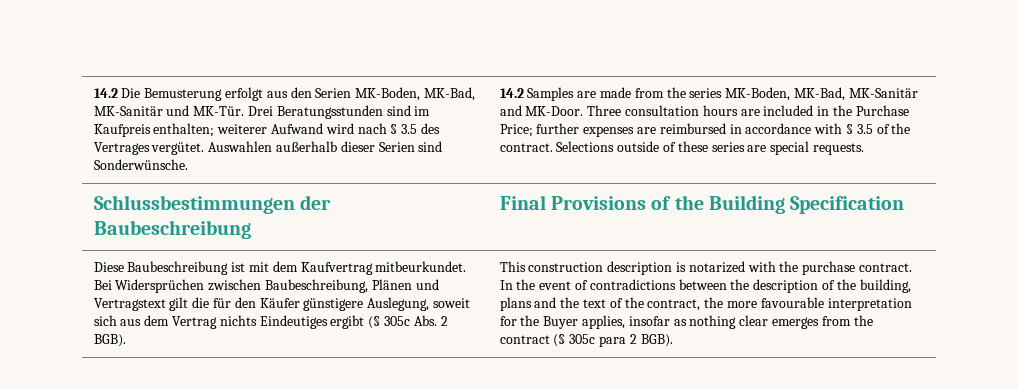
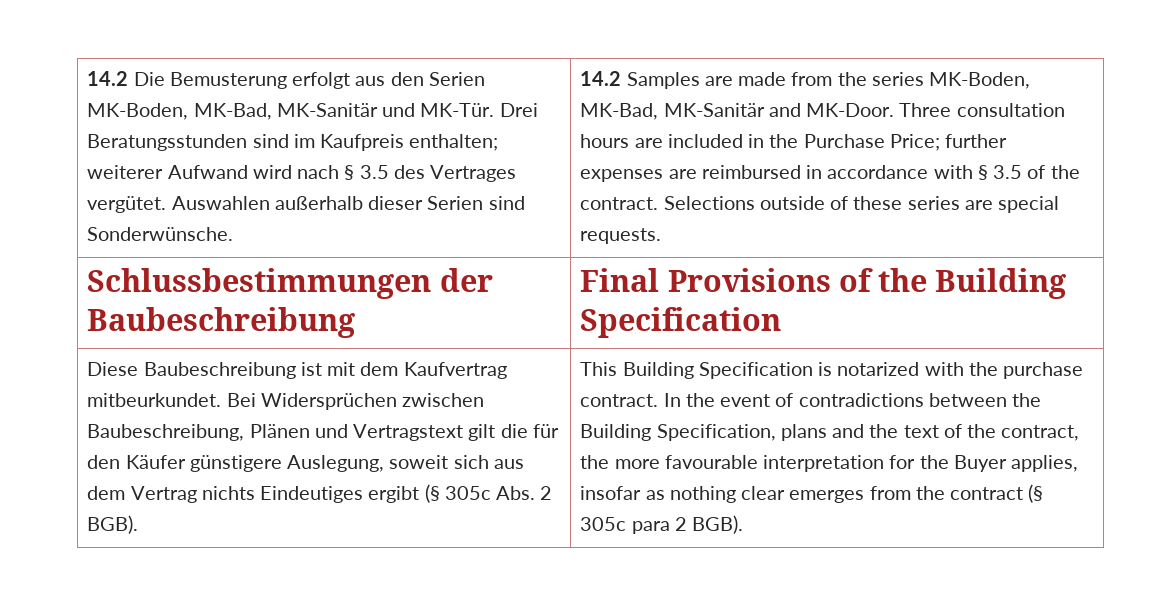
[528,261,673,275] construction description -> [622,362,813,379] Building Specification
[753,279,911,293] description of the building, -> [580,424,776,441] Building Specification,

